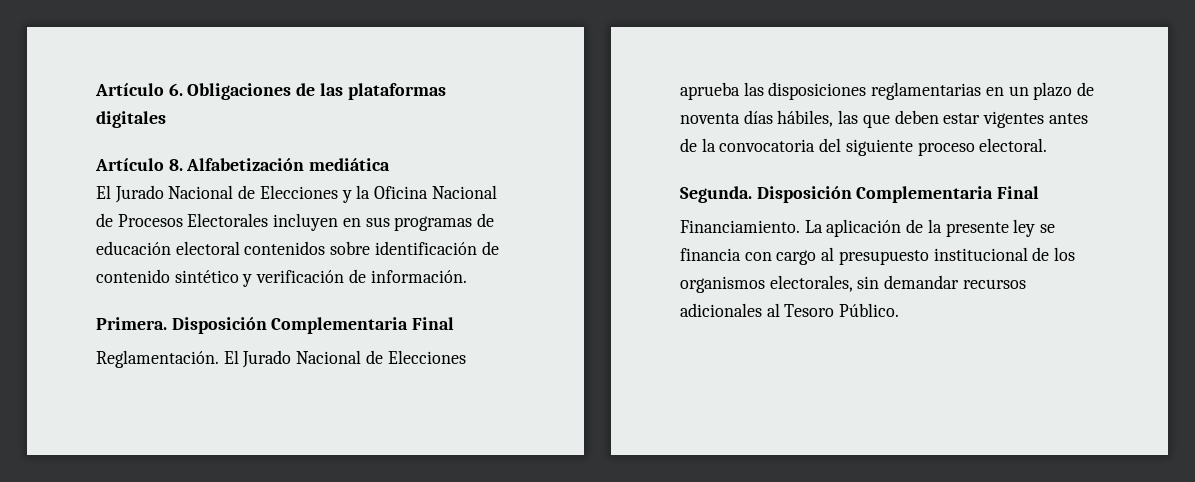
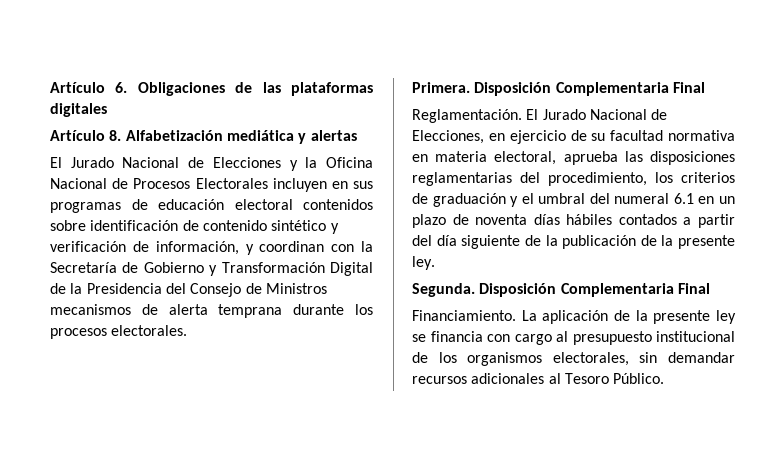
(391, 164) none -> [298,130,357,144] y alertas
[370,270,467,283] información. -> [155,241,373,255] [50,262,374,276] [50,283,327,297] [50,304,373,318] [50,325,188,339] información, y coordinan con la Secretaría de Gobierno y Transformación Digital de la Presidencia del Consejo de Ministros mecanismos de alerta temprana durante los procesos electorales.
[387,350,466,364] [680,82,982,100] Elecciones aprueba las disposiciones reglamentarias -> [412,130,735,144] [412,151,735,165] [412,172,735,186] [412,193,694,207] Elecciones, en ejercicio de su facultad normativa en materia electoral, aprueba las disposiciones reglamentarias del procedimiento, los criterios de graduación y el umbral del numeral 6.1
[777,110,1088,128] [680,138,1048,156] hábiles, las que deben estar vigentes antes de la convocatoria del siguiente proceso electoral. -> [566,214,735,228] [412,235,735,249] [412,256,435,270] hábiles contados a partir del día siguiente de la publicación de la presente ley.

